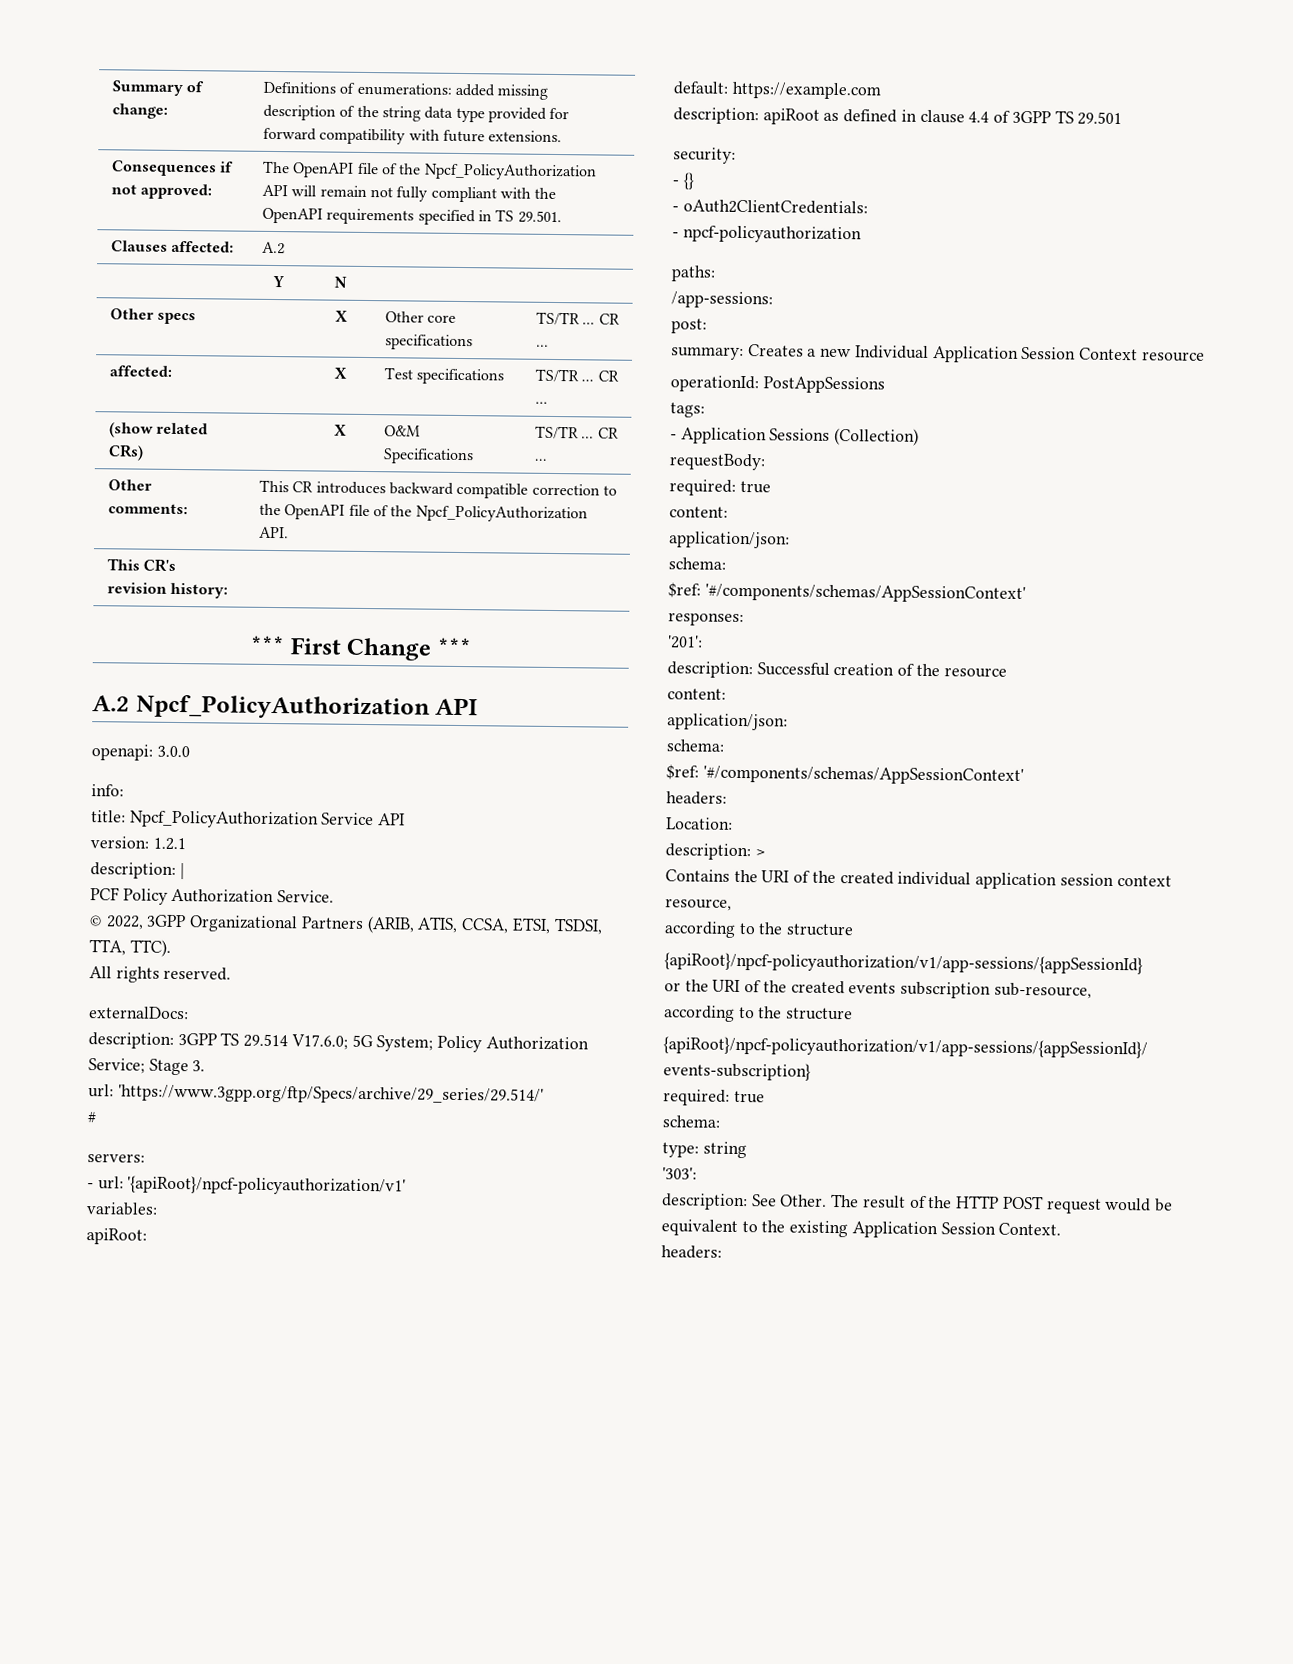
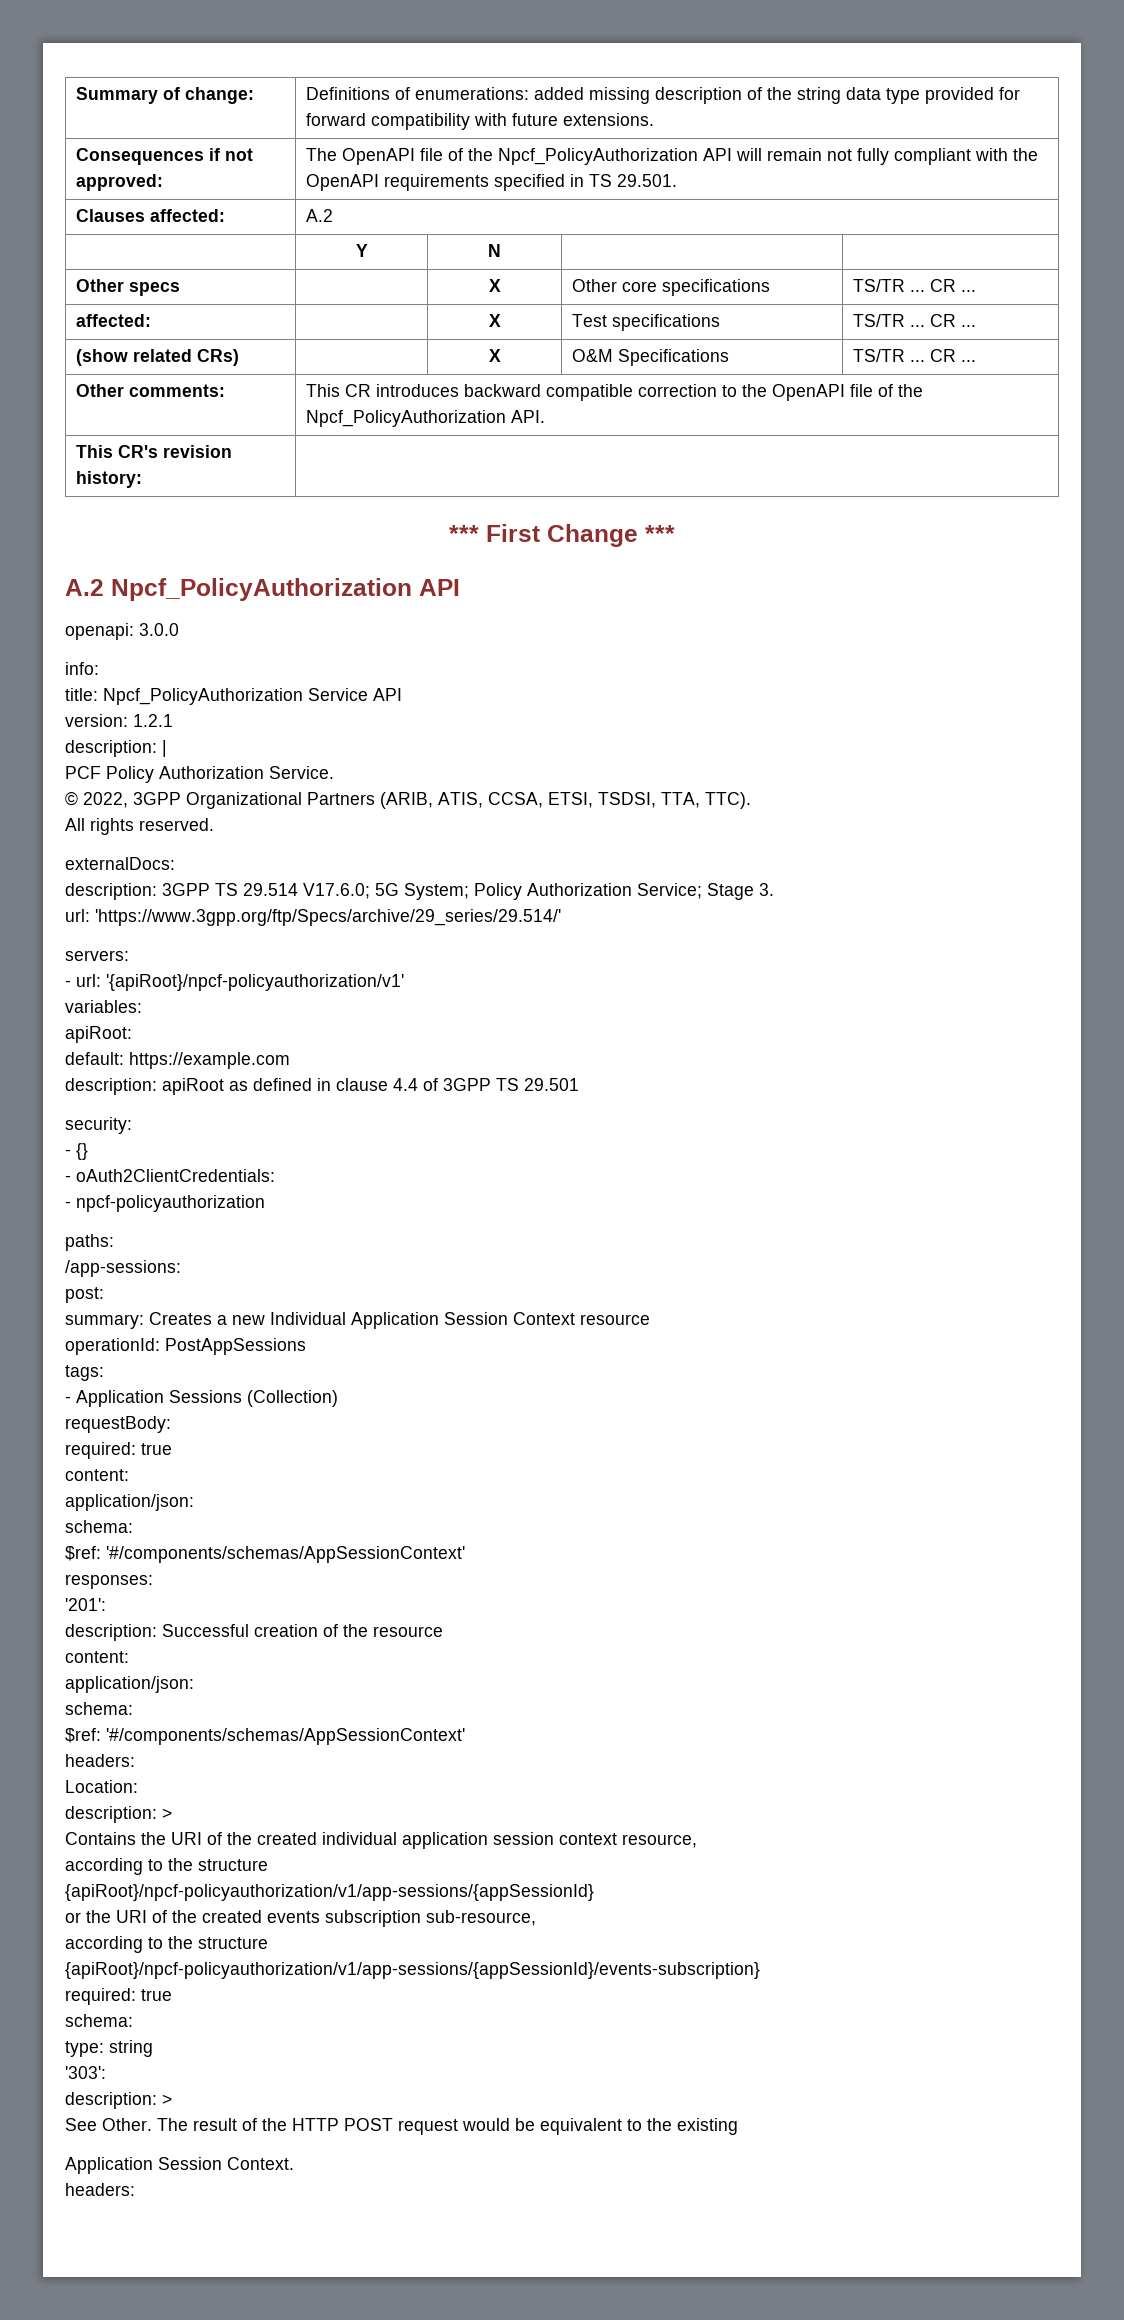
[87,1111,96,1124] // # -> (561, 917) none
(748, 1202) none -> [162,2094,172,2105] > //
(849, 1229) none -> (738, 2126) //

